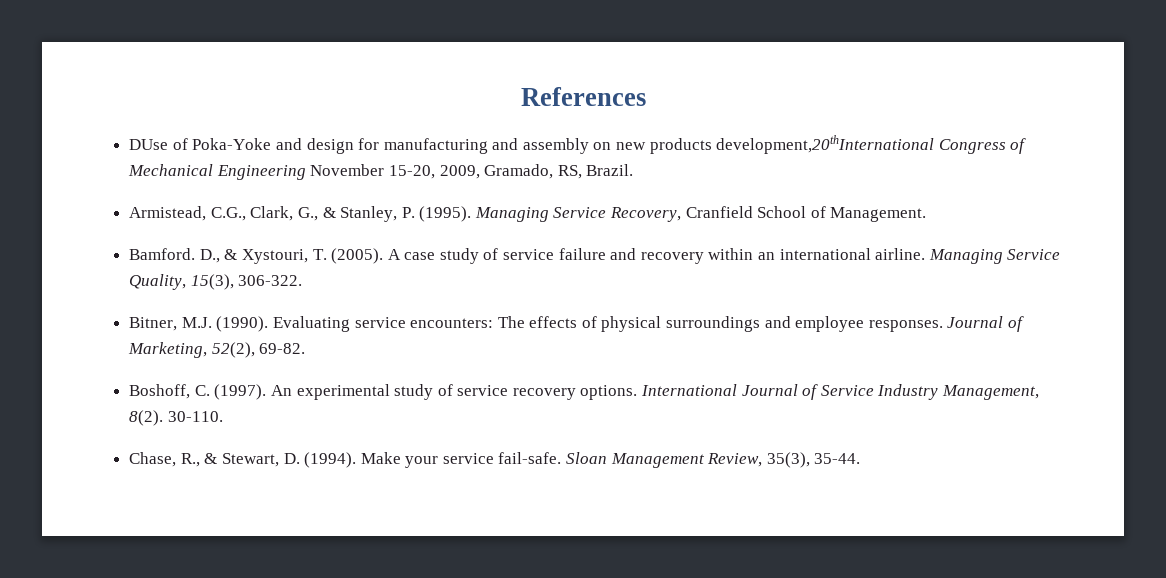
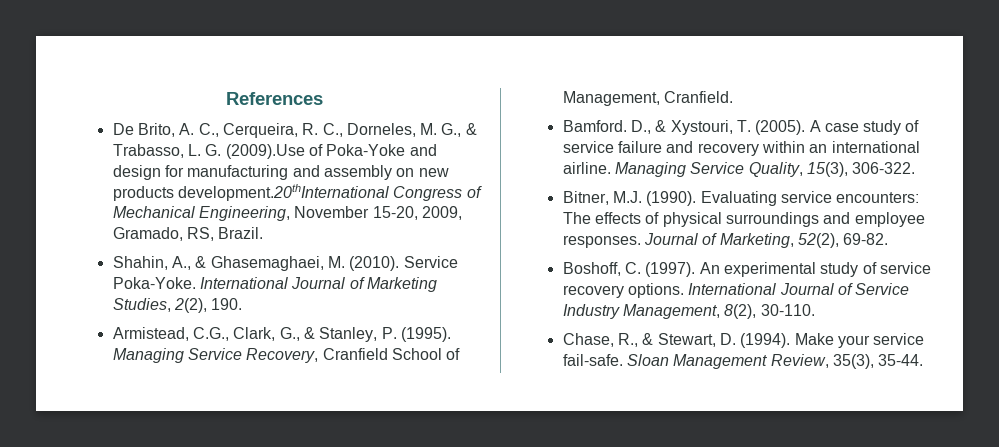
[129,139,169,150] DUse -> [112,123,477,138] [112,144,305,159] De Brito, A. C., Cerqueira, R. C., Dorneles, M. G., & Trabasso, L. G. (2009).Use
[716,135,935,154] development,20thInternational -> [177,184,389,201] development.20thInternational
[216,165,306,180] Engineering -> [198,206,290,221] Engineering,
(634, 170) none -> [112,256,458,271] [112,277,437,292] [112,298,243,313] // Shahin, A., & Ghasemaghaei, M. (2010). Service Poka-Yoke. International Journal of Marketing Studies, 2(2), 190.
[830,207,927,222] Management. -> [562,91,733,106] Management, Cranfield.
[129,410,164,426] 8(2). -> [724,304,757,319] 8(2),

